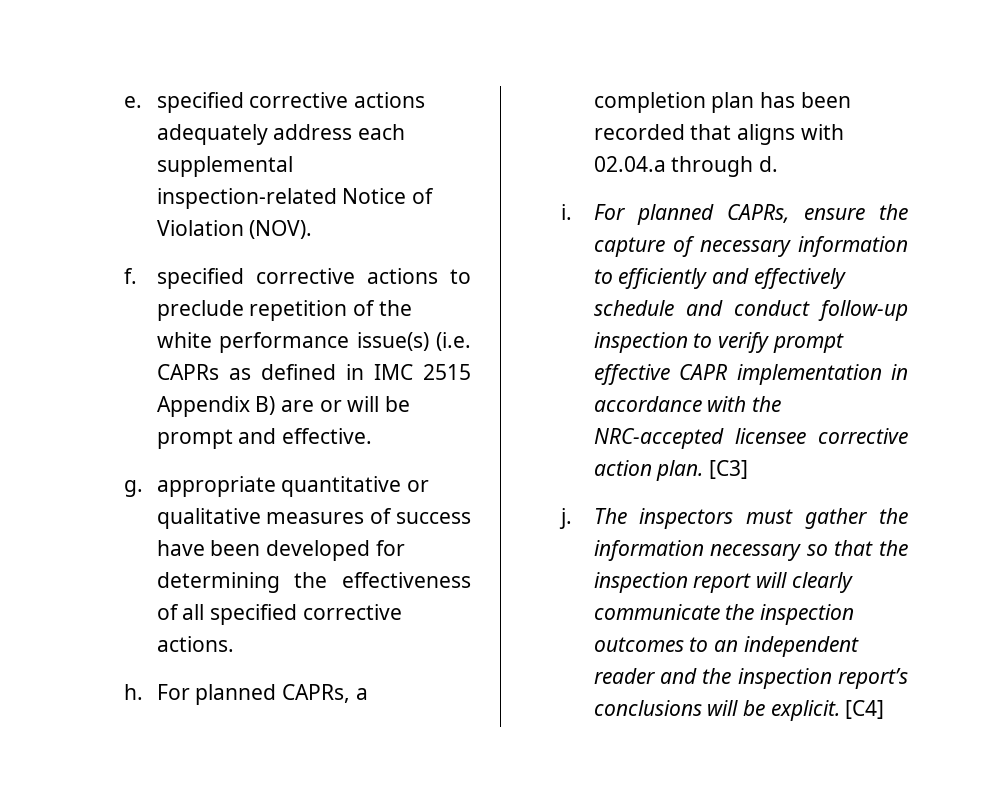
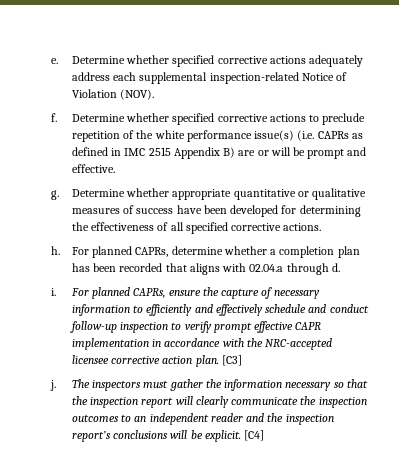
(143, 102) none -> [71,55,170,64] Determine whether
(138, 276) none -> [71,113,170,122] Determine whether
(144, 488) none -> [71,188,170,197] Determine whether
(350, 693) none -> [171,246,267,255] determine whether

